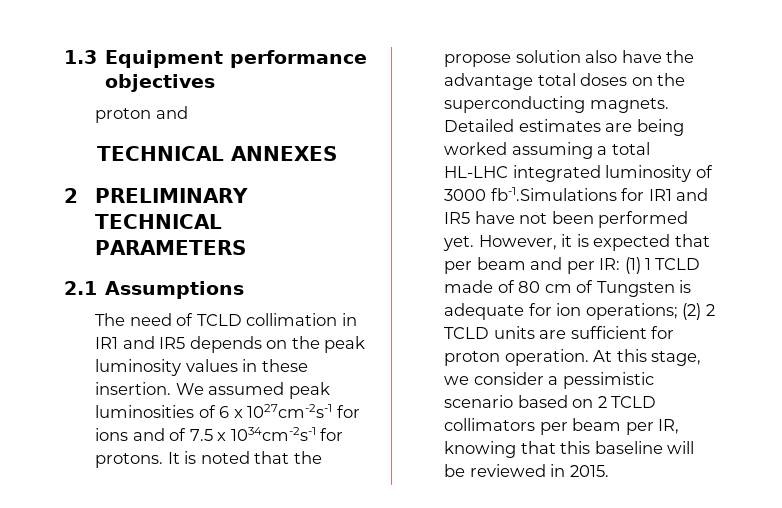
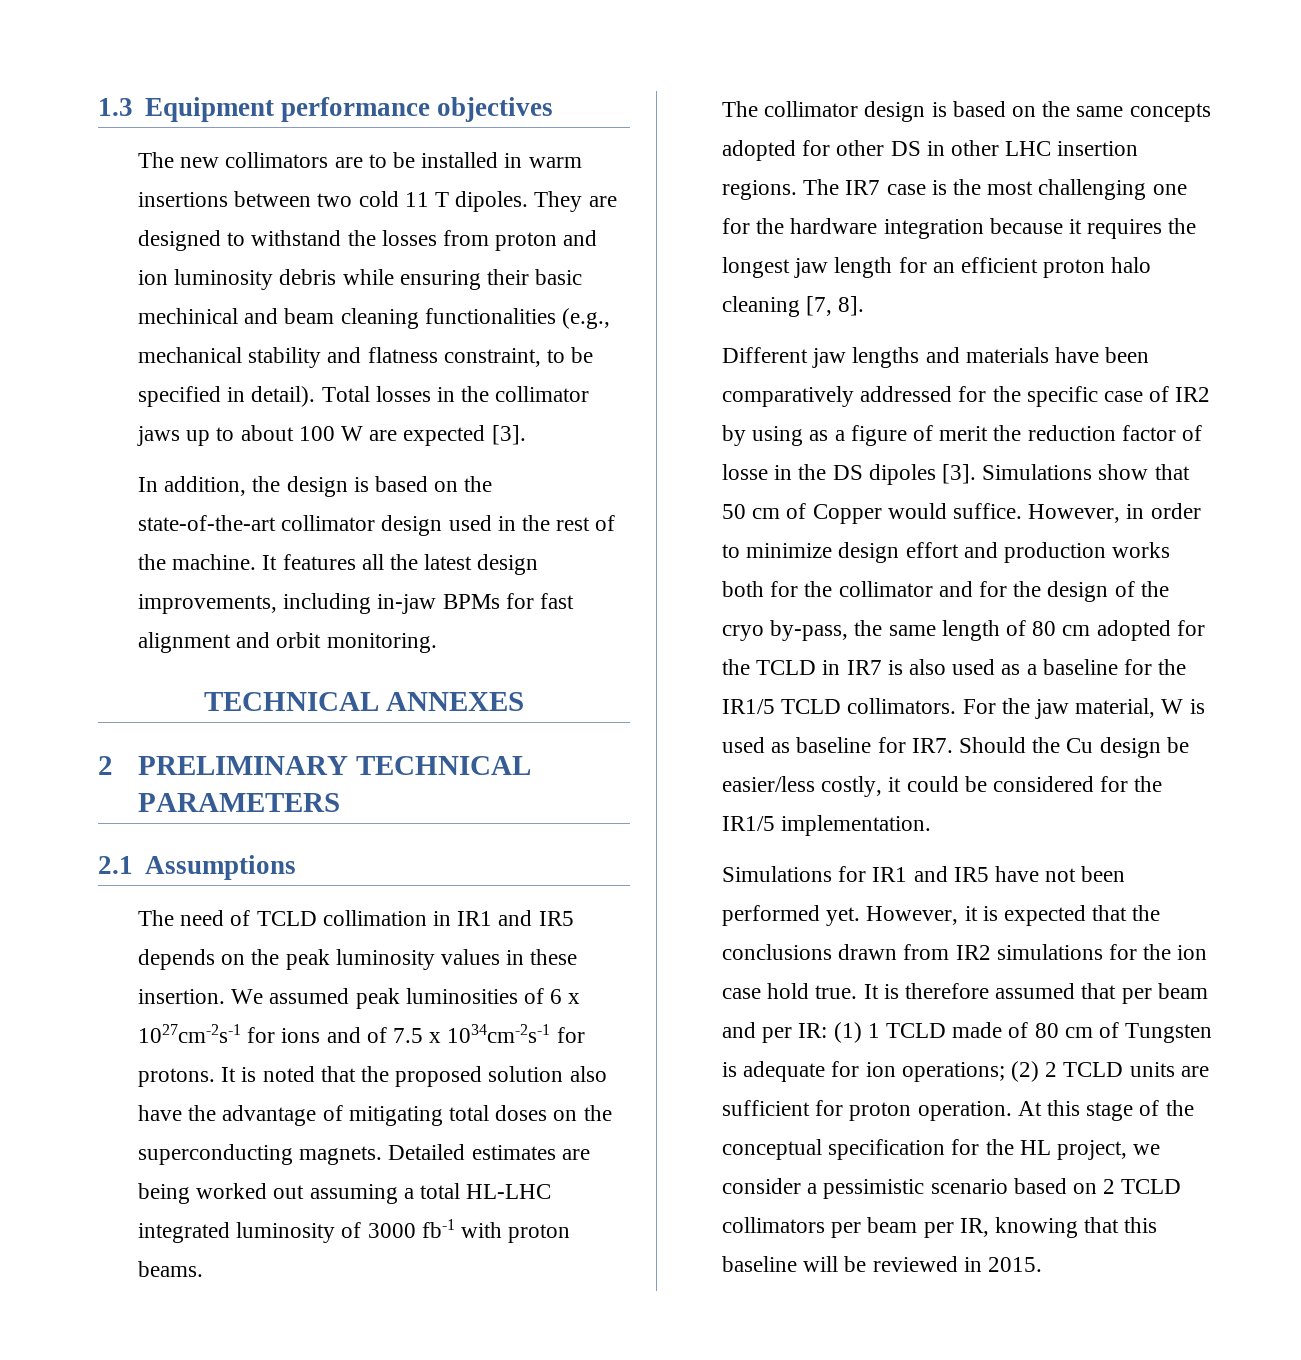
[95,106,188,123] proton and -> [137,152,582,168] [137,191,617,212] [137,230,598,251] [137,269,583,290] [137,308,611,329] [137,347,594,368] [137,386,590,407] [136,425,526,446] [137,476,493,497] [137,515,616,536] [137,554,539,575] [137,593,575,614] [137,632,437,653] The new collimators are to be installed in warm insertions between two cold 11 T dipoles. They are designed to withstand the losses from proton and ion luminosity debris while ensuring their basic mechinical and beam cleaning functionalities (e.g., mechanical stability and flatness constraint, to be specified in detail). Total losses in the collimator jaws up to about 100 W are expected [3]. // In addition, the design is based on the state-of-the-art collimator design used in the rest of the machine. It features all the latest design improvements, including in-jaw BPMs for fast alignment and orbit monitoring.
[444,54,512,67] propose -> [395,1066,483,1087] proposed
(534, 81) none -> [322,1105,443,1126] of mitigating
(508, 148) none -> [273,1185,305,1199] out
[490,187,617,201] fb-1.Simulations -> [421,1219,571,1243] [137,1261,203,1277] [721,101,1211,122] [721,140,1139,161] [721,179,1187,200] [721,218,1197,239] [721,257,1152,278] [721,296,865,317] [721,347,1150,368] [721,386,1211,407] [721,425,1203,446] [721,464,1190,485] [721,503,1201,524] [721,542,1171,563] [721,581,1169,602] [721,620,1205,641] [721,659,1187,675] [721,698,1205,719] [721,737,1189,758] [721,776,1163,797] [721,815,932,836] [721,866,832,882] fb-1 with proton beams. // The collimator design is based on the same concepts adopted for other DS in other LHC insertion regions. The IR7 case is the most challenging one for the hardware integration because it requires the longest jaw length for an efficient proton halo cleaning [7, 8]. // Different jaw lengths and materials have been comparatively addressed for the specific case of IR2 by using as a figure of merit the reduction factor of losse in the DS dipoles [3]. Simulations show that 50 cm of Copper would suffice. However, in order to minimize design effort and production works both for the collimator and for the design of the cryo by-pass, the same length of 80 cm adopted for the TCLD in IR7 is also used as a baseline for the IR1/5 TCLD collimators. For the jaw material, W is used as baseline for IR7. Should the Cu design be easier/less costly, it could be considered for the IR1/5 implementation. // Simulations
(710, 240) none -> [1132,905,1161,921] [721,944,1208,960] [721,983,1117,999] the conclusions drawn from IR2 simulations for the ion case hold true. It is therefore assumed that
[651,351,702,366] stage, -> [1086,1100,1194,1121] [721,1139,1128,1160] stage of the conceptual specification for the HL project,

